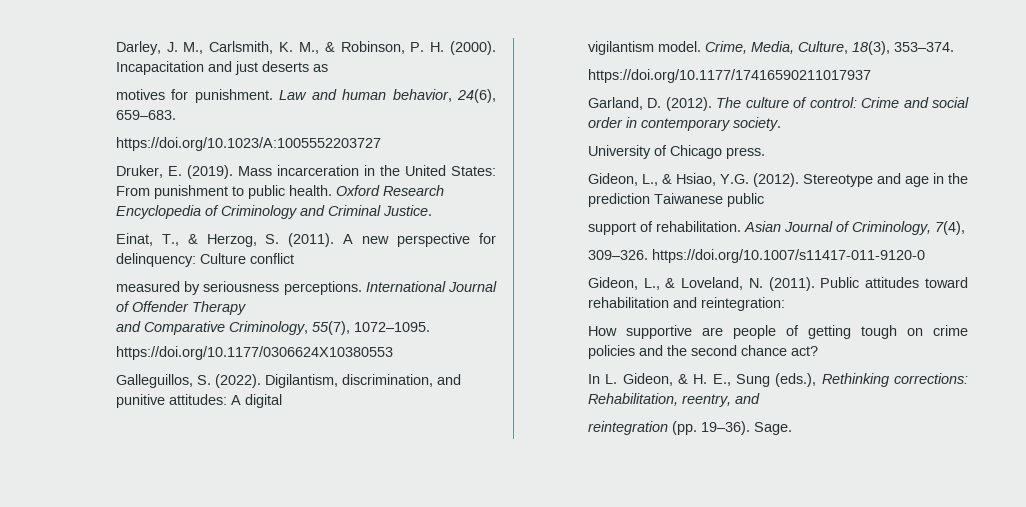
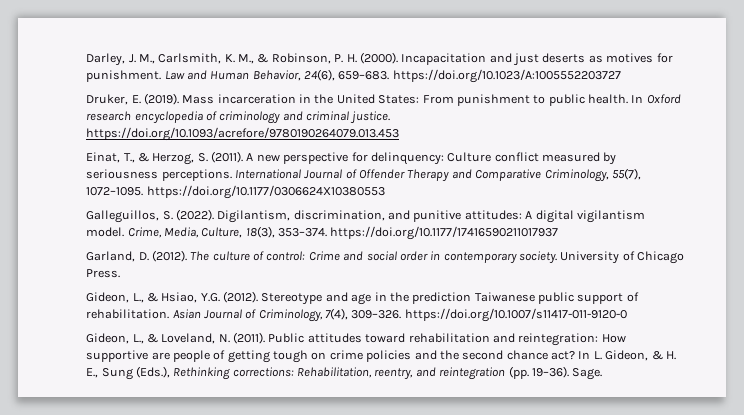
(328, 68) // -> (603, 59) none
[342,89,452,102] human behavior, -> [210,70,301,81] Human Behavior,
(176, 115) // -> (390, 75) none
[335,185,444,196] [115,205,432,219] Oxford Research Encyclopedia of Criminology and Criminal Justice. -> [631,94,681,104] [86,111,391,124] [86,127,400,141] In Oxford research encyclopedia of criminology and criminal justice. https://doi.org/10.1093/acrefore/9780190264079.013.453
(294, 258) // -> (539, 157) none
(246, 308) // -> (450, 175) none
(430, 327) // -> (144, 191) none
(282, 401) // -> (574, 216) none
(954, 47) // -> (328, 232) none
(781, 124) // -> (558, 257) none
[725,147,765,159] press. -> [86,269,121,278] Press.
(764, 200) // -> (575, 298) none
(965, 228) // -> (349, 314) none
(785, 304) // -> (599, 339) none
(818, 351) // -> (576, 355) none
[775,373,817,387] (eds.), -> [135,366,170,378] (Eds.),
(760, 398) // -> (436, 372) none

